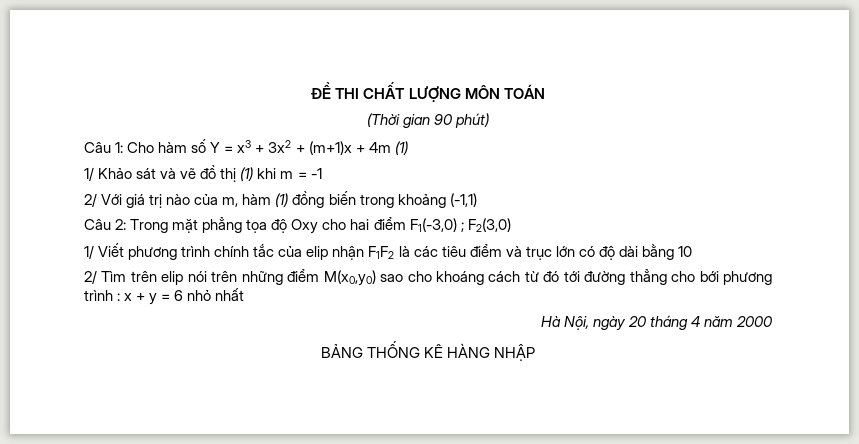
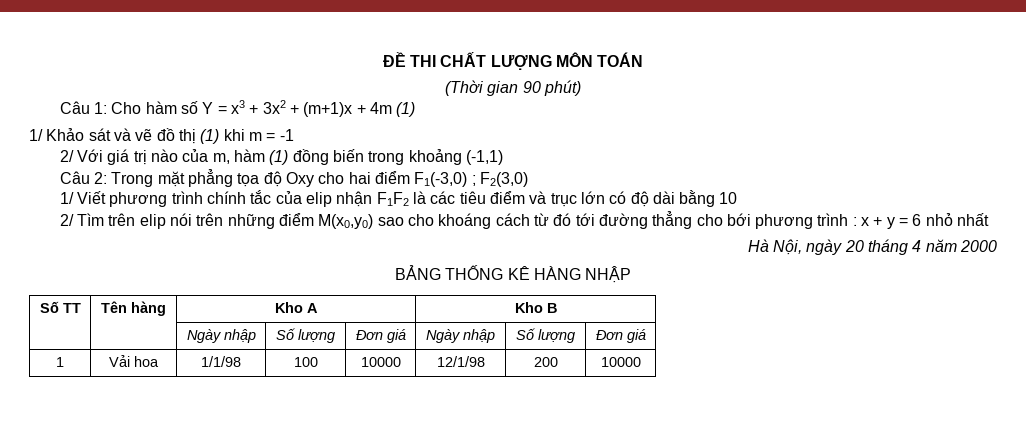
(536, 352) none -> [39,301,81,313] [101,301,166,316] [275,302,318,313] [514,302,557,313] [186,329,256,343] [276,328,335,343] [355,329,406,343] [425,329,495,343] [516,328,575,343] [595,329,646,343] [56,357,64,367] [109,355,159,367] [201,356,241,367] [293,357,318,367] [360,357,401,367] [436,356,485,367] [533,357,558,367] [600,357,641,367] // Số TT | Tên hàng | Kho A | Kho B // | | Ngày nhập | Số lượng | Đơn giá | Ngày nhập | Số lượng | Đơn giá // 1 | Vải hoa | 1/1/98 | 100 | 10000 | 12/1/98 | 200 | 10000

